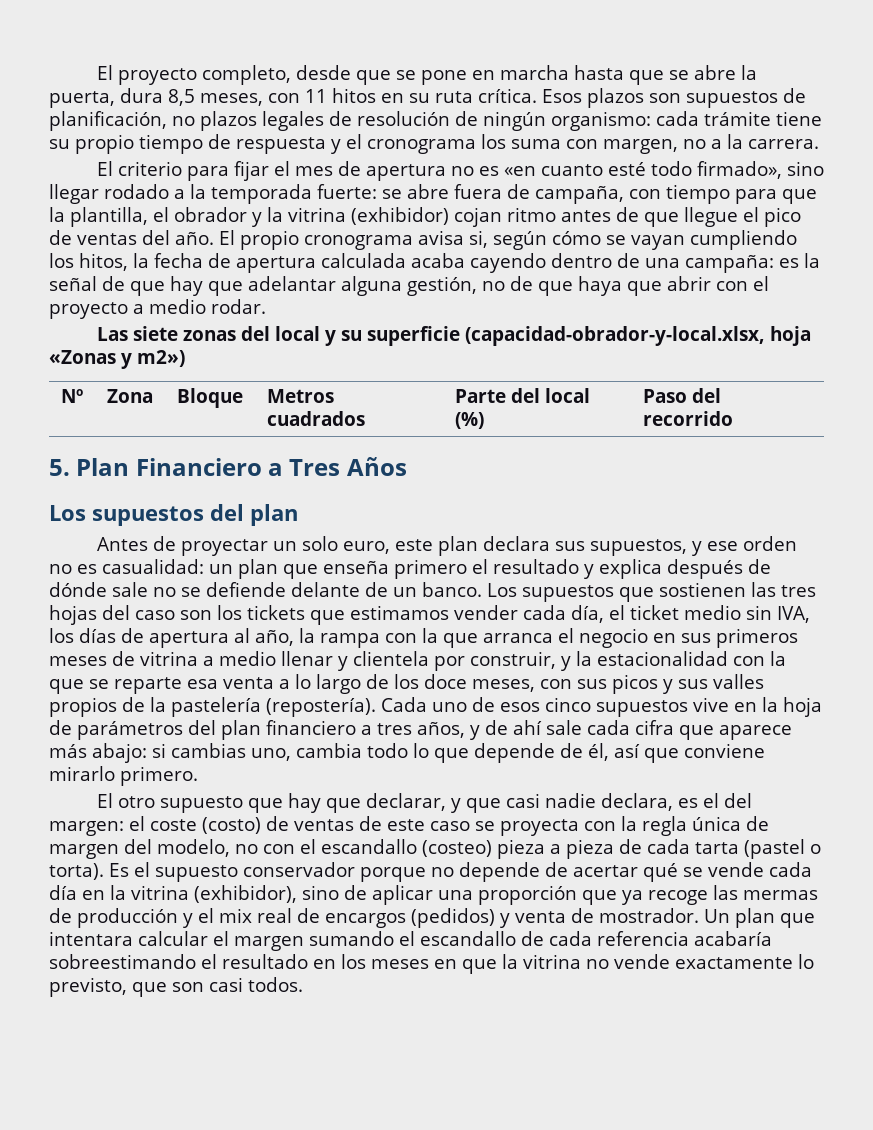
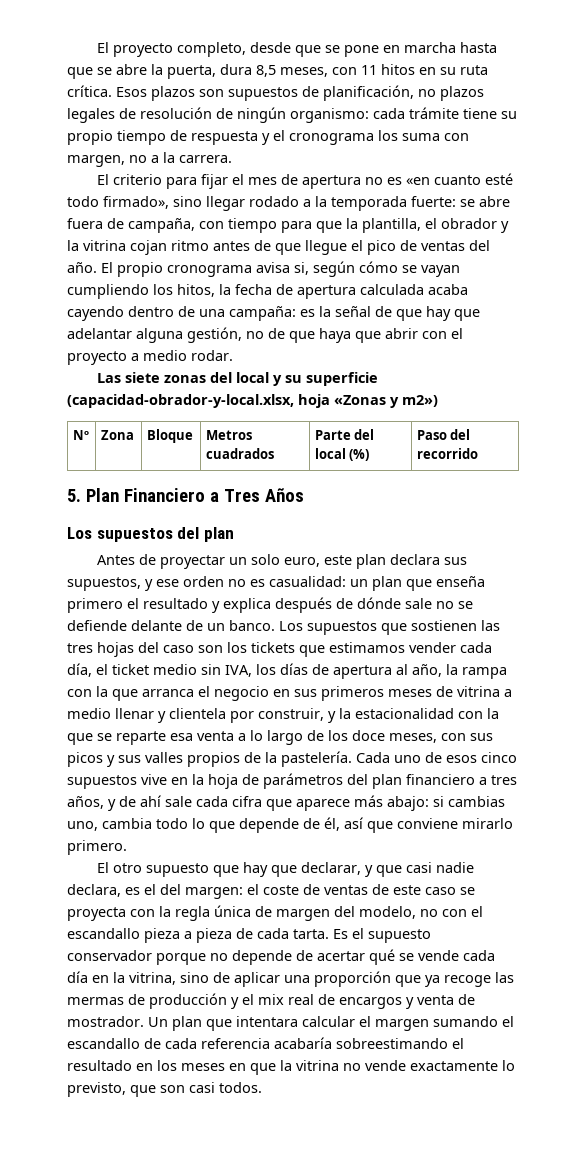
[351,207,449,225] (exhibidor) -> (126, 245) none
[171,697,376,717] pastelería (repostería). -> [281,751,352,767] pastelería.
[202,817,261,834] (costo) -> (299, 890) none
[422,840,492,857] (costeo) -> (140, 933) none
[695,839,821,859] [49,863,104,880] tarta (pastel o torta). -> [293,929,329,939] tarta.
[131,885,297,903] vitrina (exhibidor), -> [129,972,176,985] vitrina,
[411,908,495,928] (pedidos) -> (402, 1003) none

